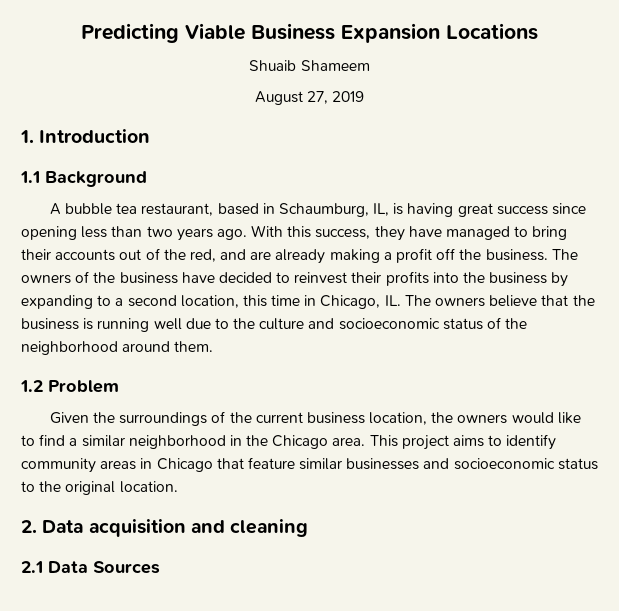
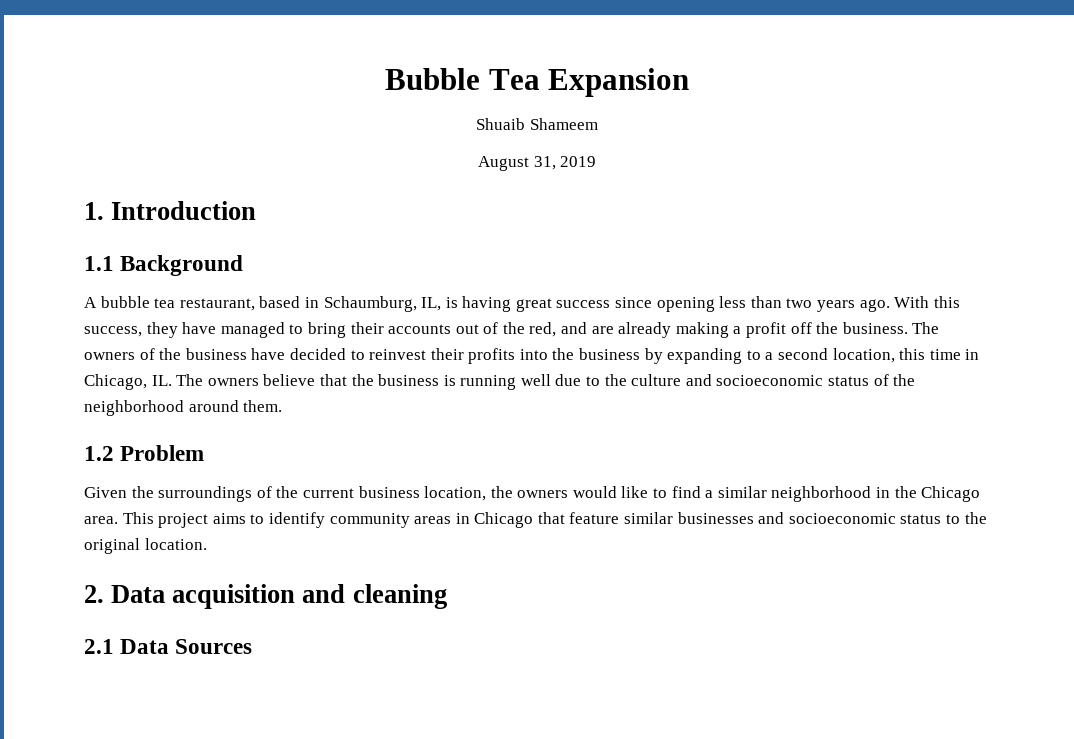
[81,23,335,43] Predicting Viable Business -> [385,68,540,90] Bubble Tea
[446,23,538,40] Locations -> (689, 82) none
[307,91,328,104] 27, -> [533,156,556,170] 31,

